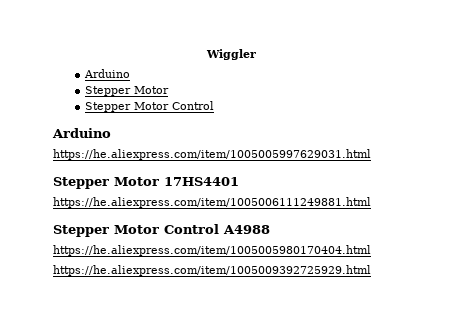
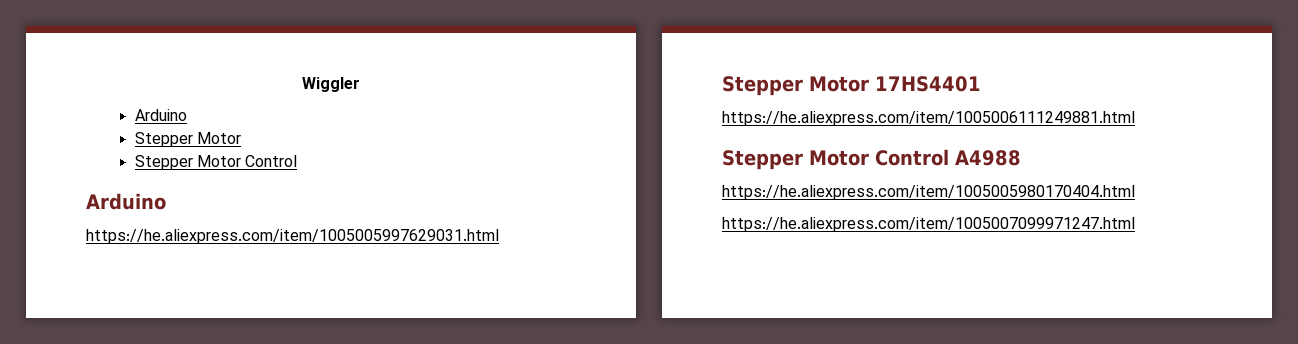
[53,265,371,276] https://he.aliexpress.com/item/1005009392725929.html -> [722,217,1135,232] https://he.aliexpress.com/item/1005007099971247.html

